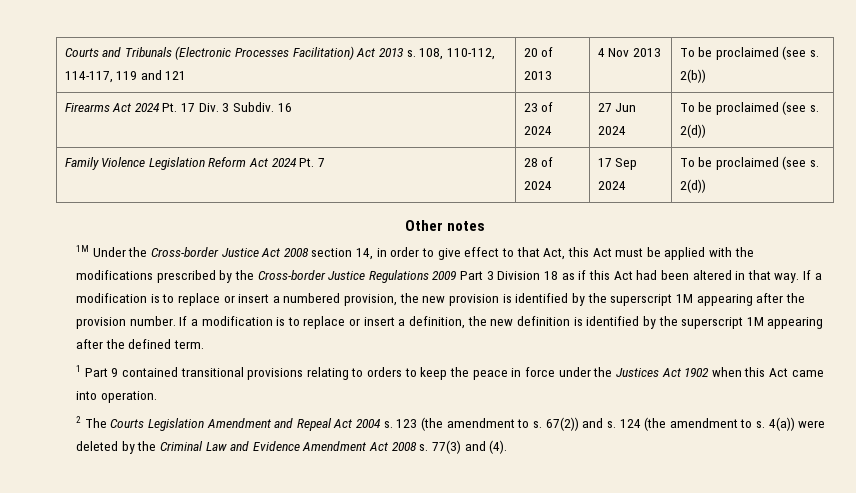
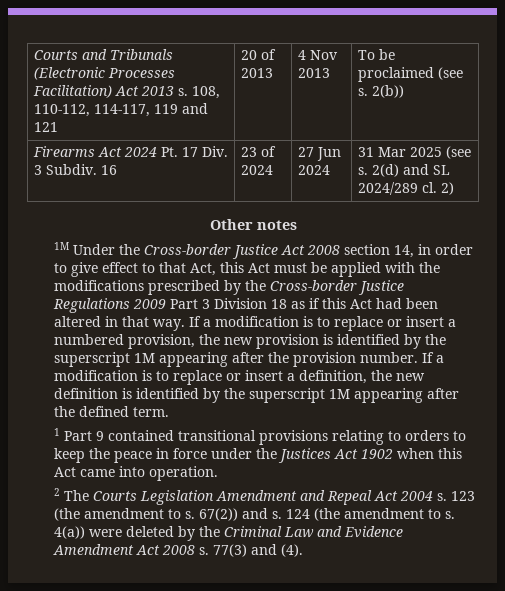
[679,101,820,115] [679,124,706,138] [64,157,326,170] [523,157,554,167] [523,181,552,190] [597,158,638,170] [597,181,626,190] [679,156,820,170] [679,179,706,193] To be proclaimed (see s. 2(d)) // Family Violence Legislation Reform Act 2024 Pt. 7 | 28 of 2024 | 17 Sep 2024 | To be proclaimed (see s. 2(d)) -> [357,146,471,159] [357,164,450,177] [357,182,454,195] 31 Mar 2025 (see s. 2(d) and SL 2024/289 cl. 2)

